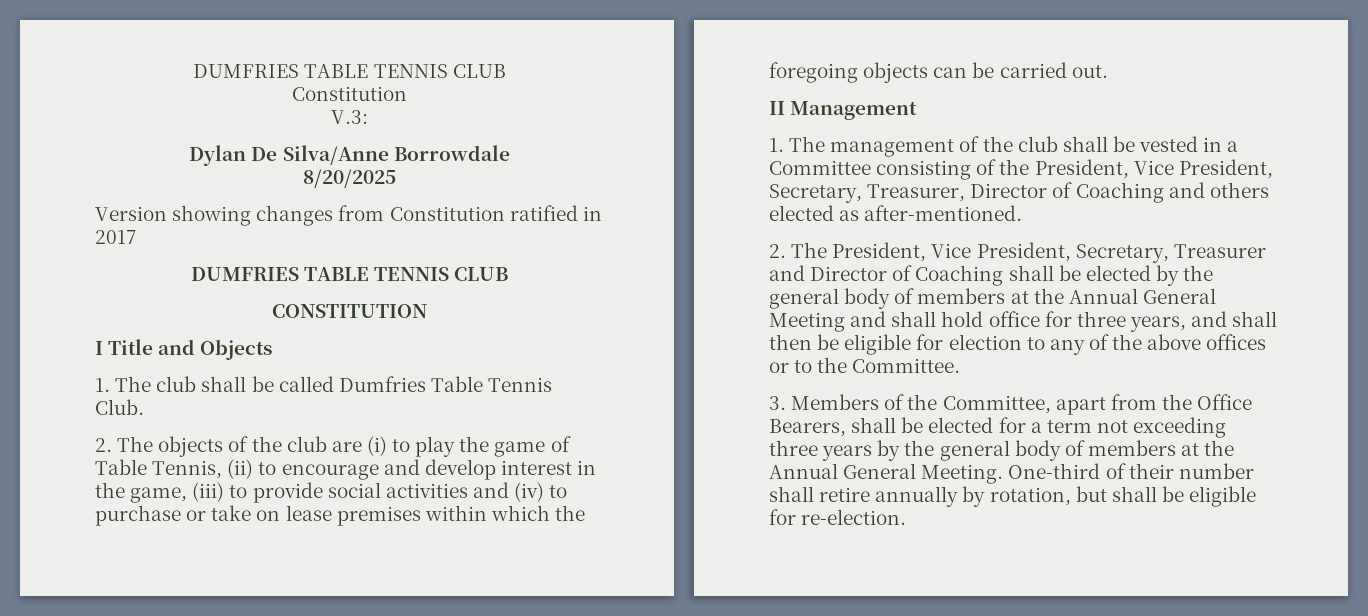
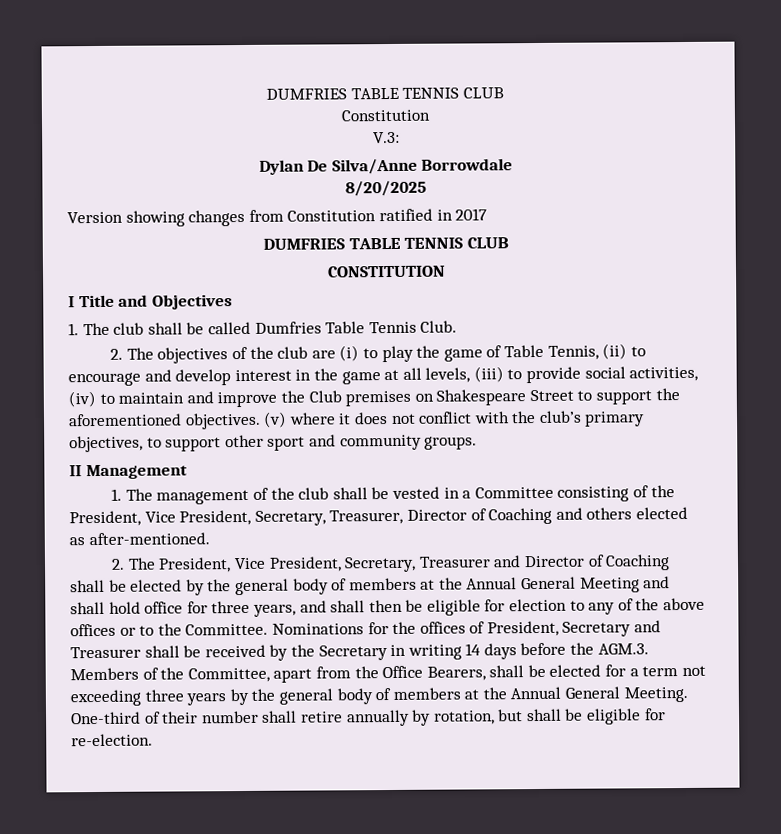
[200,339,273,360] Objects -> [151,294,233,310] Objectives
[158,436,224,457] objects -> [157,347,229,364] objectives
[130,482,568,503] [95,505,586,526] [769,62,1108,83] game, (iii) to provide social activities and (iv) to purchase or take on lease premises within which the foregoing objects can be carried out. -> [341,366,699,385] [68,388,680,408] [68,410,646,430] [69,434,478,453] game at all levels, (iii) to provide social activities, (iv) to maintain and improve the Club premises on Shakespeare Street to support the aforementioned objectives. (v) where it does not conflict with the club’s primary objectives, to support other sport and community groups.
[769,396,786,410] // 3. -> [271,620,662,637] [70,642,649,661] Nominations for the offices of President, Secretary and Treasurer shall be received by the Secretary in writing 14 days before the AGM.3.

